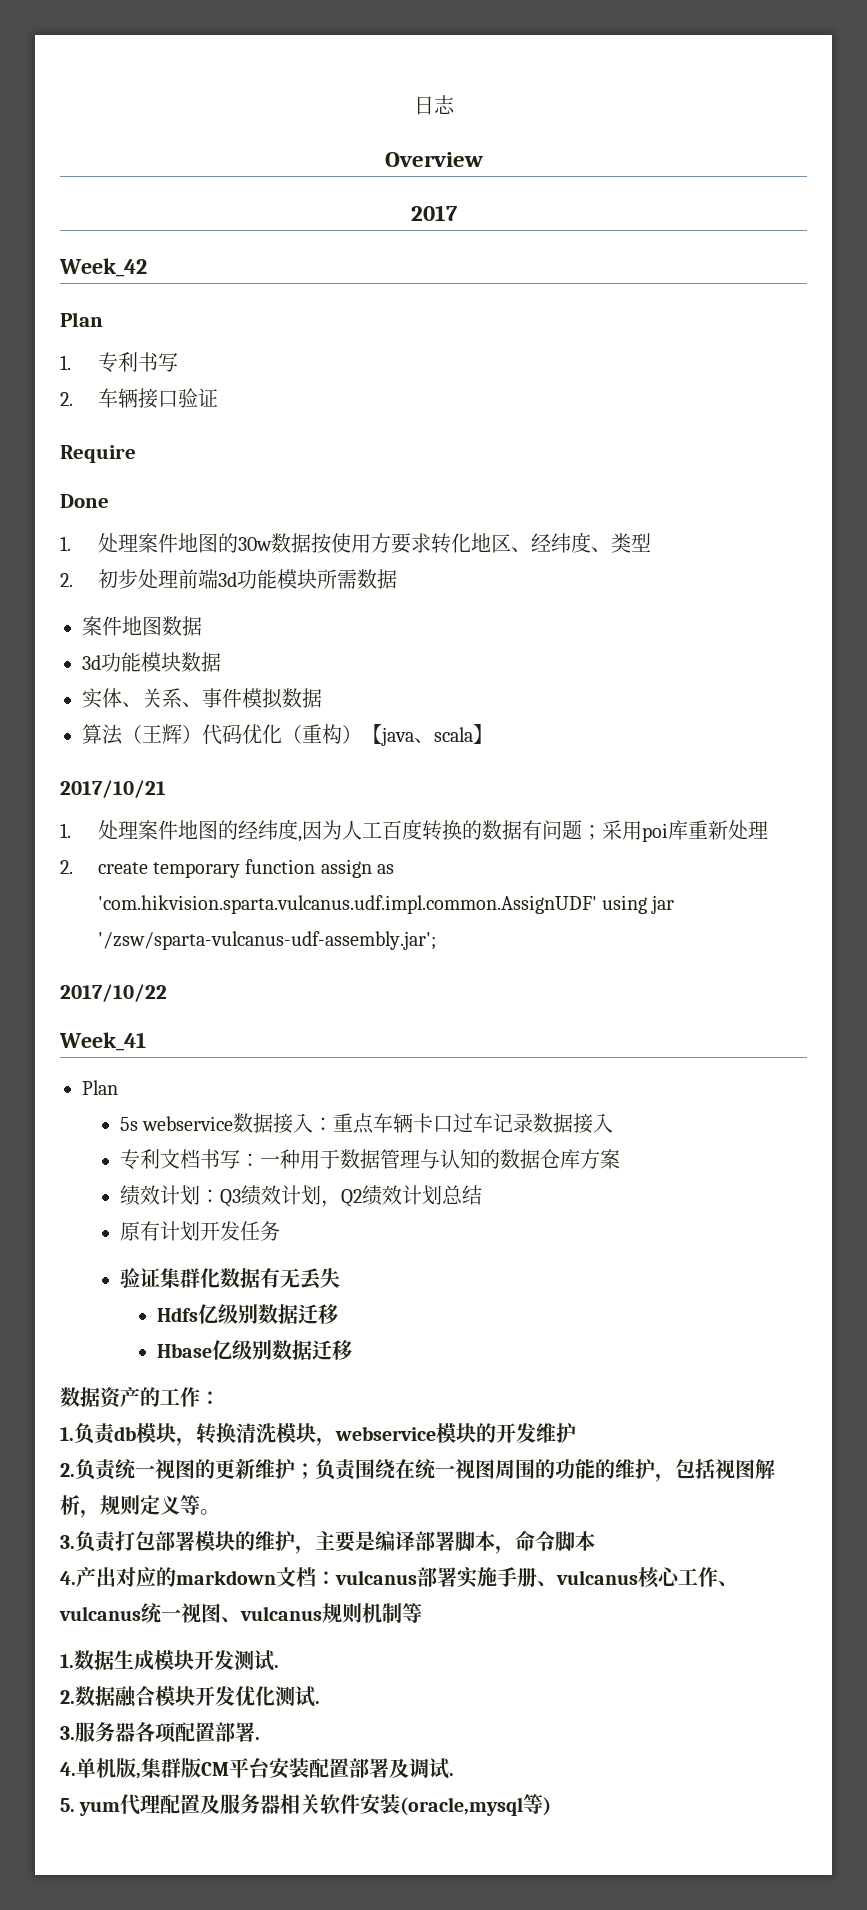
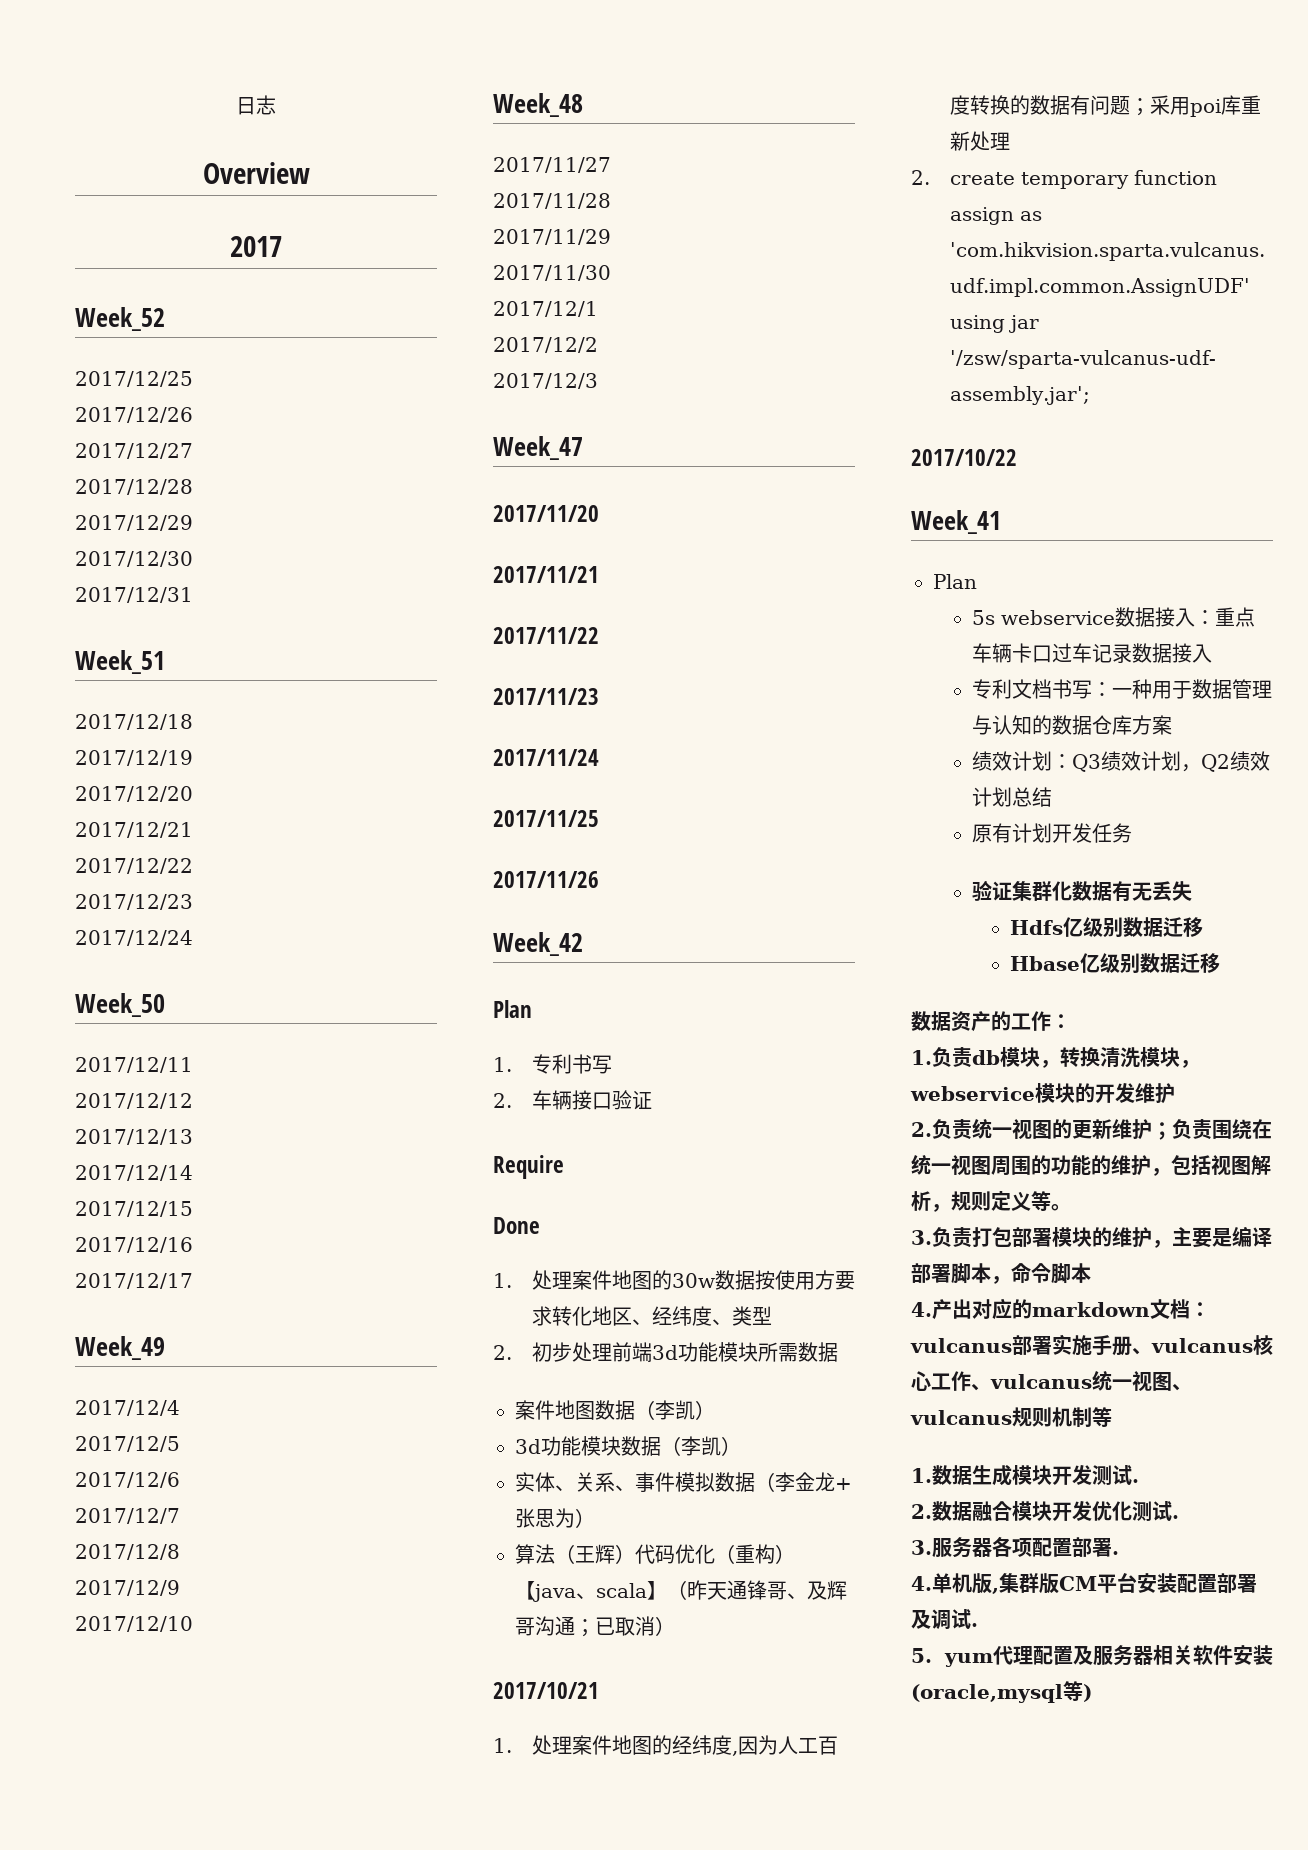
(458, 213) none -> [75,307,165,331] [75,371,193,387] [75,407,193,423] [75,443,193,459] [75,479,193,495] [75,515,193,531] [75,551,193,567] [75,587,193,603] [75,650,165,674] [75,714,193,730] [75,750,193,766] [75,786,193,802] [75,822,193,838] [75,858,193,874] [75,894,193,910] [75,930,193,946] [75,993,165,1017] [75,1057,193,1073] [75,1093,193,1109] [75,1129,193,1145] [75,1165,193,1181] [75,1201,193,1217] [75,1237,193,1253] [75,1273,193,1289] [75,1336,165,1360] [75,1400,180,1416] [75,1436,180,1452] [75,1472,180,1488] [75,1508,180,1524] [75,1544,180,1560] [75,1580,180,1596] [75,1616,193,1632] [493,93,583,117] [493,157,611,173] [493,193,611,209] [493,229,611,245] [493,265,611,281] [493,301,598,317] [493,337,598,353] [493,373,598,389] [493,436,583,460] [493,505,599,522] [493,566,599,583] [493,627,599,644] [493,688,599,705] [493,749,599,766] [493,810,599,827] [493,871,599,888] // Week_52 // 2017/12/25 // 2017/12/26 // 2017/12/27 // 2017/12/28 // 2017/12/29 // 2017/12/30 // 2017/12/31 // Week_51 // 2017/12/18 // 2017/12/19 // 2017/12/20 // 2017/12/21 // 2017/12/22 // 2017/12/23 // 2017/12/24 // Week_50 // 2017/12/11 // 2017/12/12 // 2017/12/13 // 2017/12/14 // 2017/12/15 // 2017/12/16 // 2017/12/17 // Week_49 // 2017/12/4 // 2017/12/5 // 2017/12/6 // 2017/12/7 // 2017/12/8 // 2017/12/9 // 2017/12/10 // Week_48 // 2017/11/27 // 2017/11/28 // 2017/11/29 // 2017/11/30 // 2017/12/1 // 2017/12/2 // 2017/12/3 // Week_47 // 2017/11/20 // 2017/11/21 // 2017/11/22 // 2017/11/23 // 2017/11/24 // 2017/11/25 // 2017/11/26
(202, 626) none -> [635,1400,715,1420] （李凯）
(221, 662) none -> [661,1436,741,1456] （李凯）
(322, 698) none -> [755,1472,852,1492] [515,1508,595,1528] （李金龙+张思为）
(493, 734) none -> [667,1580,847,1600] [515,1616,675,1637] （昨天通锋哥、及辉哥沟通；已取消）

